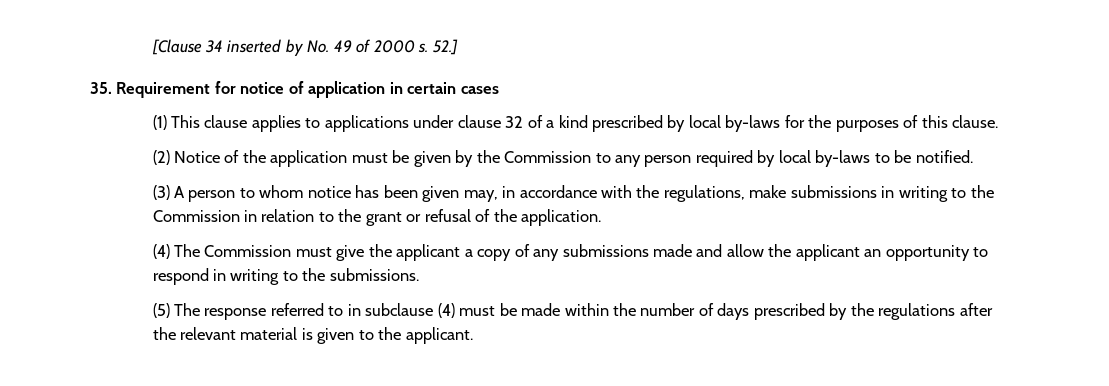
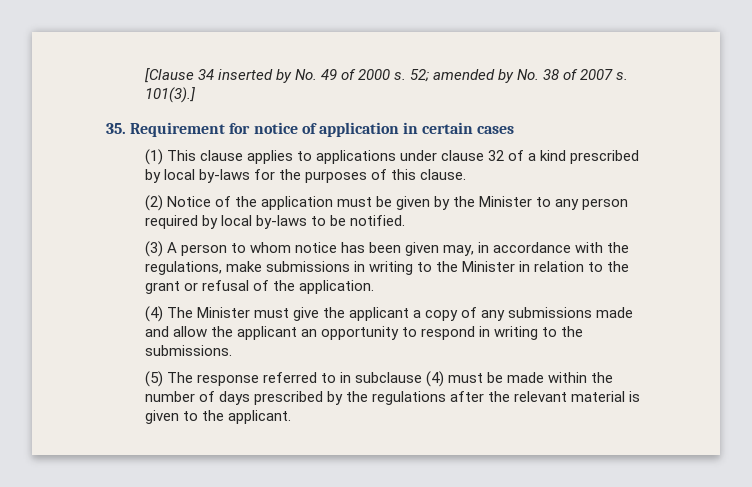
[432,39,458,55] 52.] -> [410,69,629,83] [144,87,195,103] 52; amended by No. 38 of 2007 s. 101(3).]
[504,151,592,163] Commission -> [479,196,533,207] Minister
[152,210,240,222] Commission -> [461,261,515,272] Minister
[204,245,292,257] Commission -> [196,307,250,318] Minister

